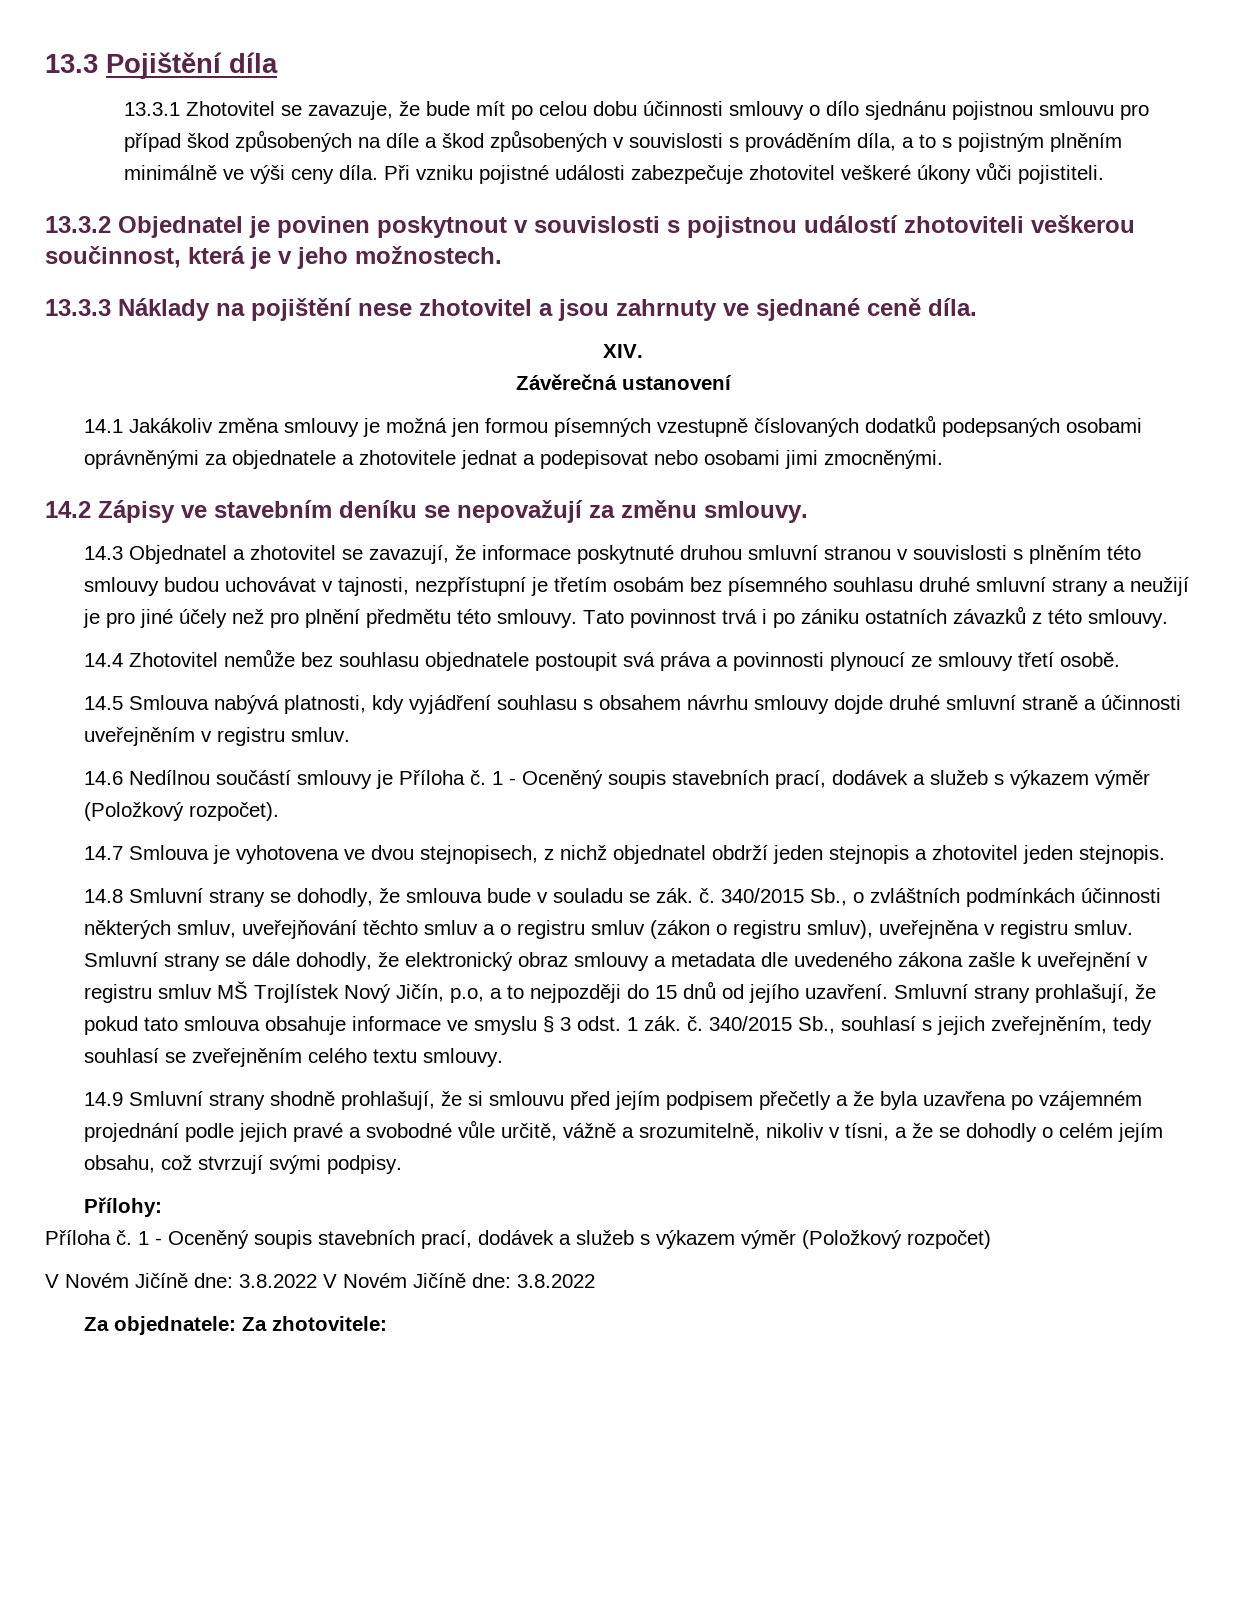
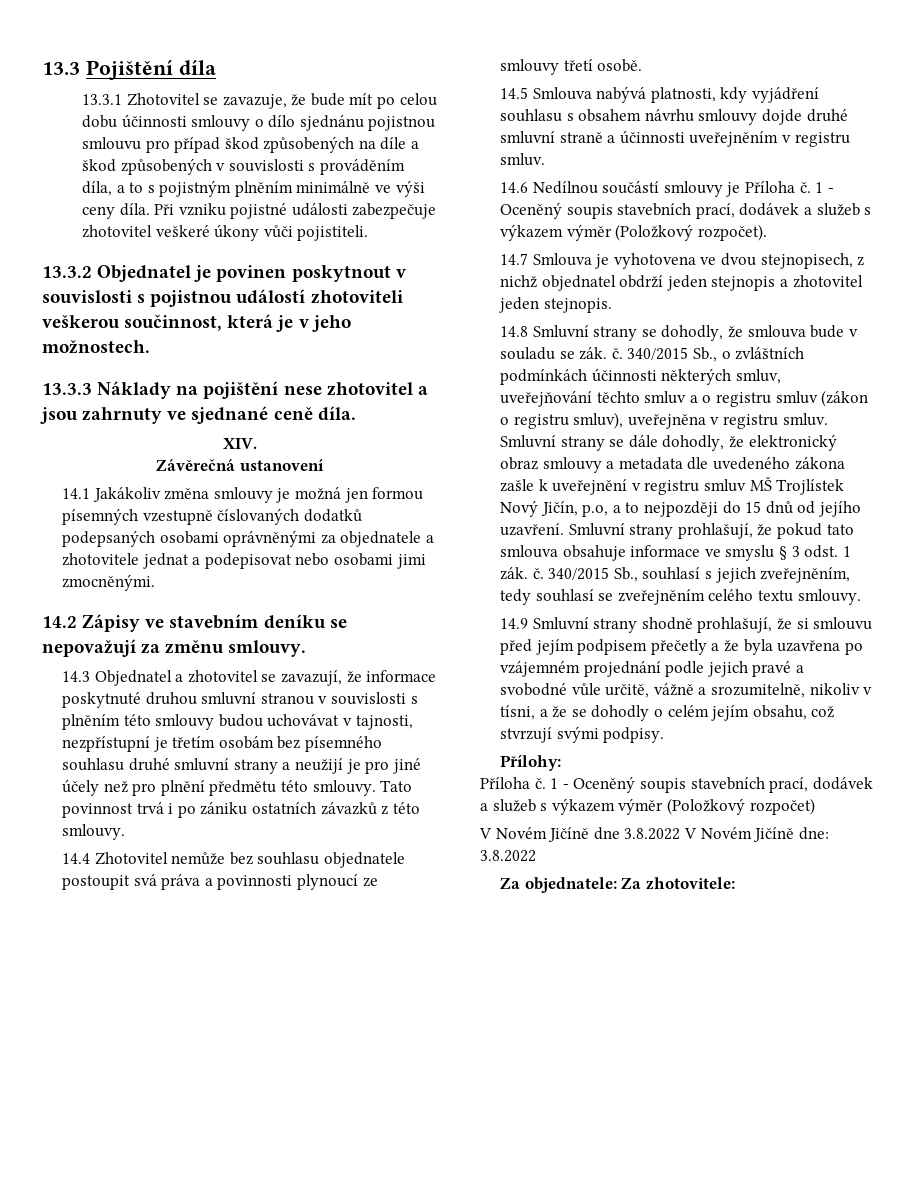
[194,1273,233,1288] dne: -> [593,827,620,840] dne

